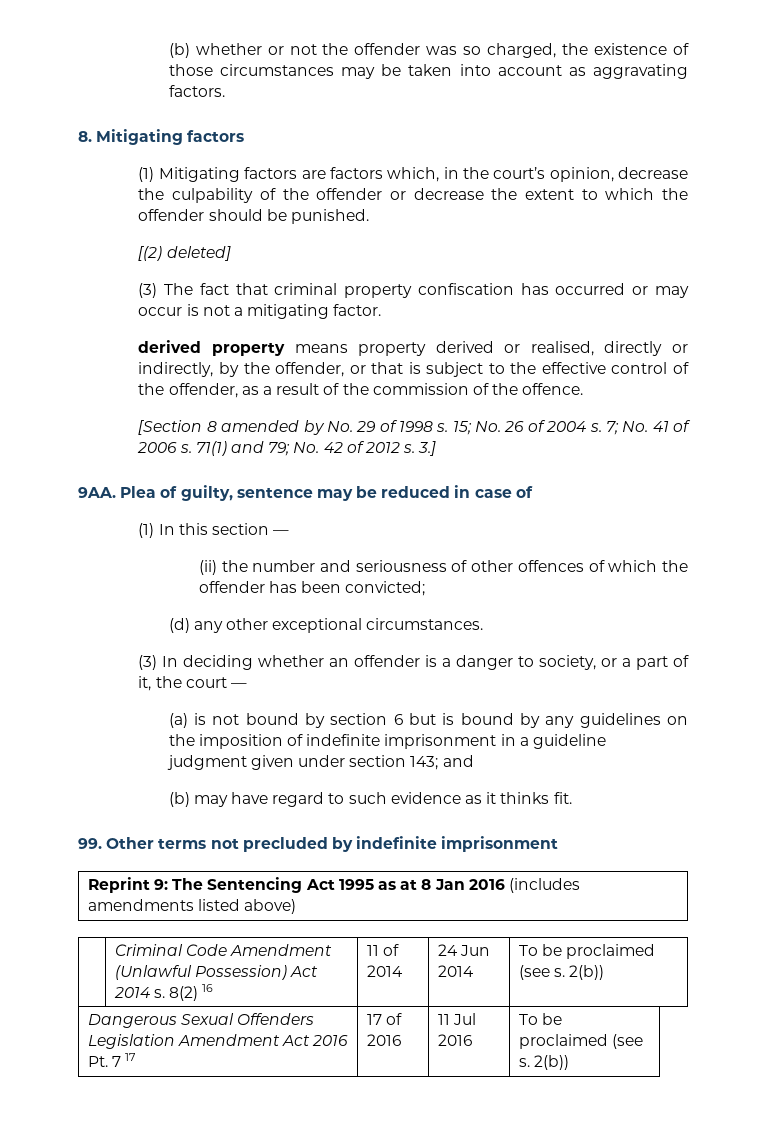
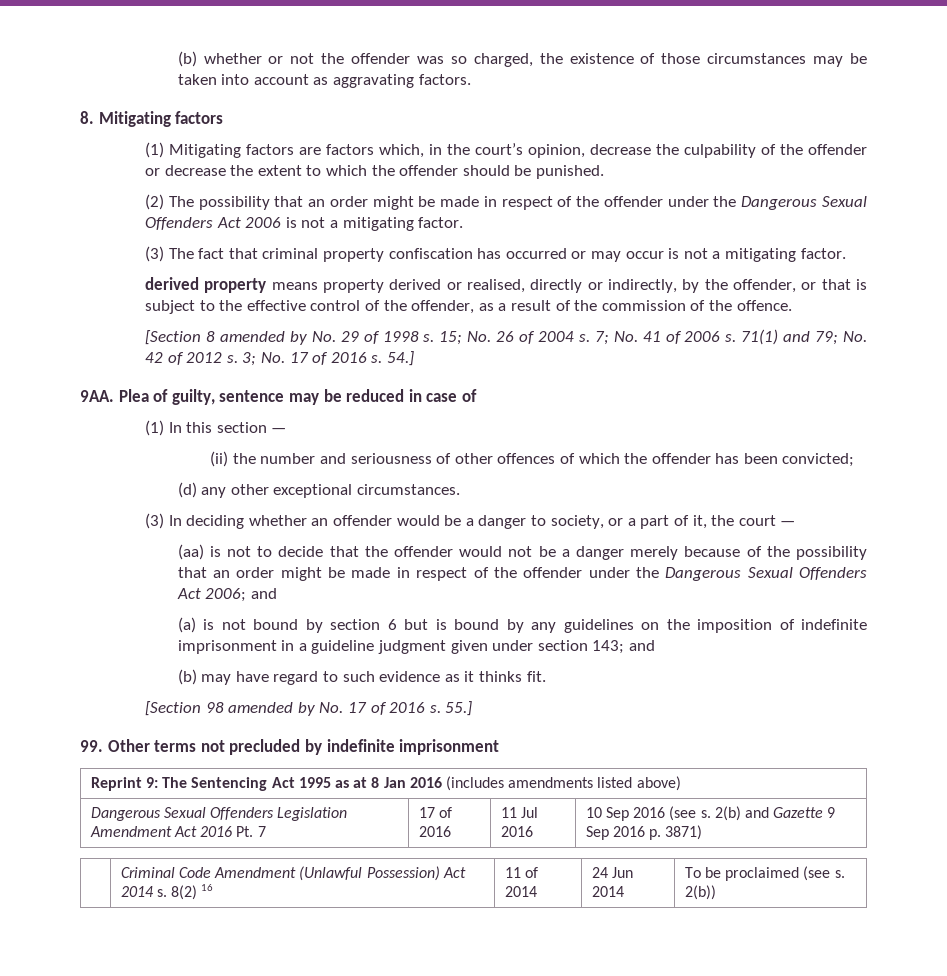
[138,246,231,261] [(2) deleted] -> [145,194,868,210] [145,217,464,231] (2) The possibility that an order might be made in respect of the offender under the Dangerous Sexual Offenders Act 2006 is not a mitigating factor.
[418,441,437,456] 3.] -> [242,351,415,366] 3; No. 17 of 2016 s. 54.]
[425,655,438,667] is -> [396,515,462,526] would be
(248, 685) none -> [177,544,867,560] [177,567,867,581] [176,588,277,602] // (aa) is not to decide that the offender would not be a danger merely because of the possibility that an order might be made in respect of the offender under the Dangerous Sexual Offenders Act 2006; and
(572, 798) none -> [145,701,473,716] // [Section 98 amended by No. 17 of 2016 s. 55.]
(297, 906) none -> [90,807,348,821] [89,826,266,837] [418,807,453,818] [418,826,451,837] [500,807,539,818] [500,826,533,837] [585,806,836,821] [585,825,703,840] // Dangerous Sexual Offenders Legislation Amendment Act 2016 Pt. 7 | 17 of 2016 | 11 Jul 2016 | 10 Sep 2016 (see s. 2(b) and Gazette 9 Sep 2016 p. 3871)
[87,1013,315,1028] [87,1034,349,1049] [87,1053,136,1067] [366,1013,403,1025] [366,1034,401,1046] [437,1013,477,1025] [437,1034,472,1046] [518,1013,563,1025] [518,1034,644,1049] [518,1055,570,1070] // Dangerous Sexual Offenders Legislation Amendment Act 2016 Pt. 7 17 | 17 of 2016 | 11 Jul 2016 | To be proclaimed (see s. 2(b)) -> (716, 892) none

